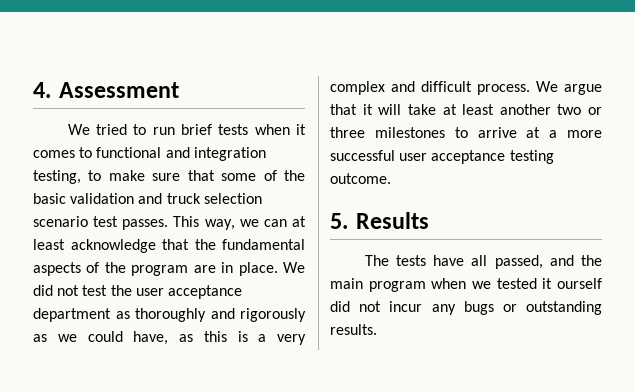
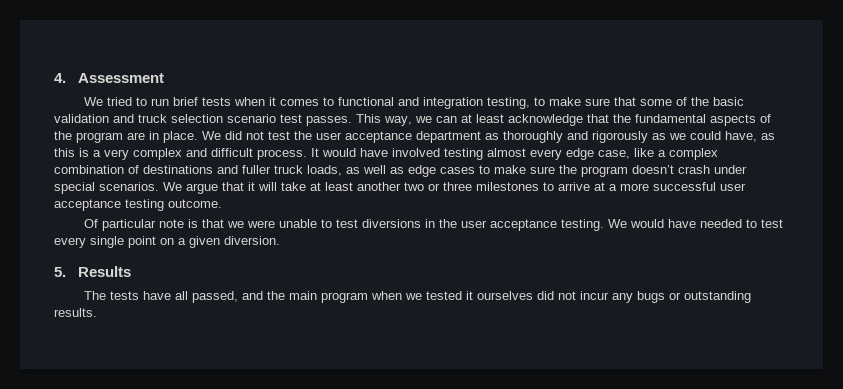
(530, 89) none -> [311,148,718,160] [54,165,747,177] [54,182,159,194] It would have involved testing almost every edge case, like a complex combination of destinations and fuller truck loads, as well as edge cases to make sure the program doesn’t crash under special scenarios.
(391, 178) none -> [83,219,783,231] [54,236,280,248] // Of particular note is that we were unable to test diversions in the user acceptance testing. We would have needed to test every single point on a given diversion.
[557,278,602,289] ourself -> [476,291,533,300] ourselves

